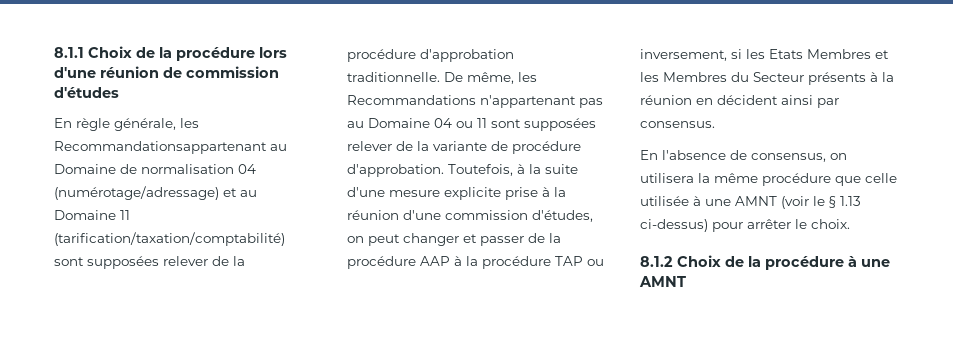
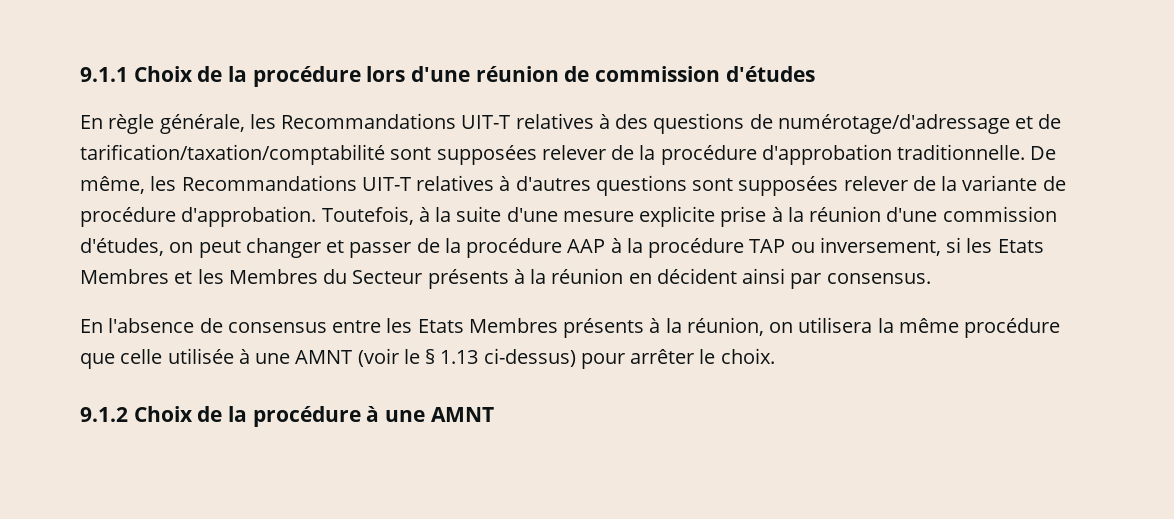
[54,47,84,58] 8.1.1 -> [80,67,128,82] 9.1.1
[54,141,287,154] [54,164,256,174] [54,186,257,200] [54,210,130,220] [54,232,285,246] Recommandationsappartenant au Domaine de normalisation 04 (numérotage/adressage) et au Domaine 11 (tarification/taxation/comptabilité) -> [281,113,1062,134] [80,144,385,165] Recommandations UIT-T relatives à des questions de numérotage/d'adressage et de tarification/taxation/comptabilité
[480,95,603,108] [347,118,487,128] n'appartenant pas au Domaine 04 ou 11 -> [361,175,687,196] UIT-T relatives à d'autres questions
[751,153,826,162] consensus, -> [227,317,764,338] consensus entre les Etats Membres présents à la réunion,
[640,256,673,267] 8.1.2 -> [80,407,128,422] 9.1.2

